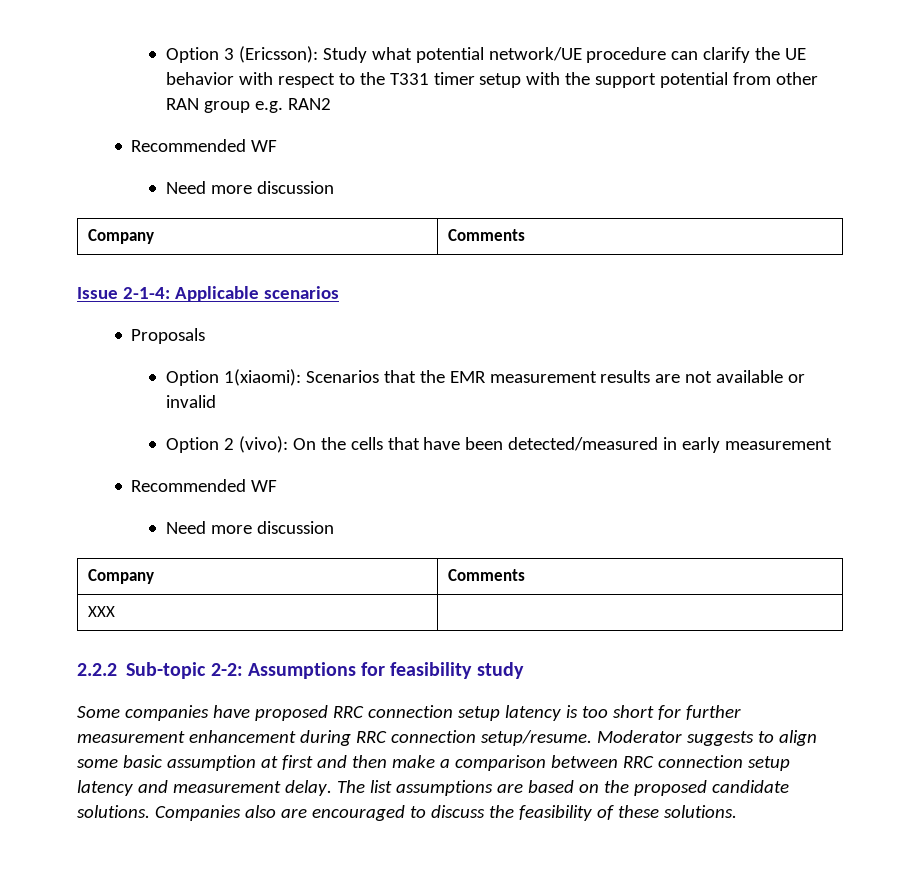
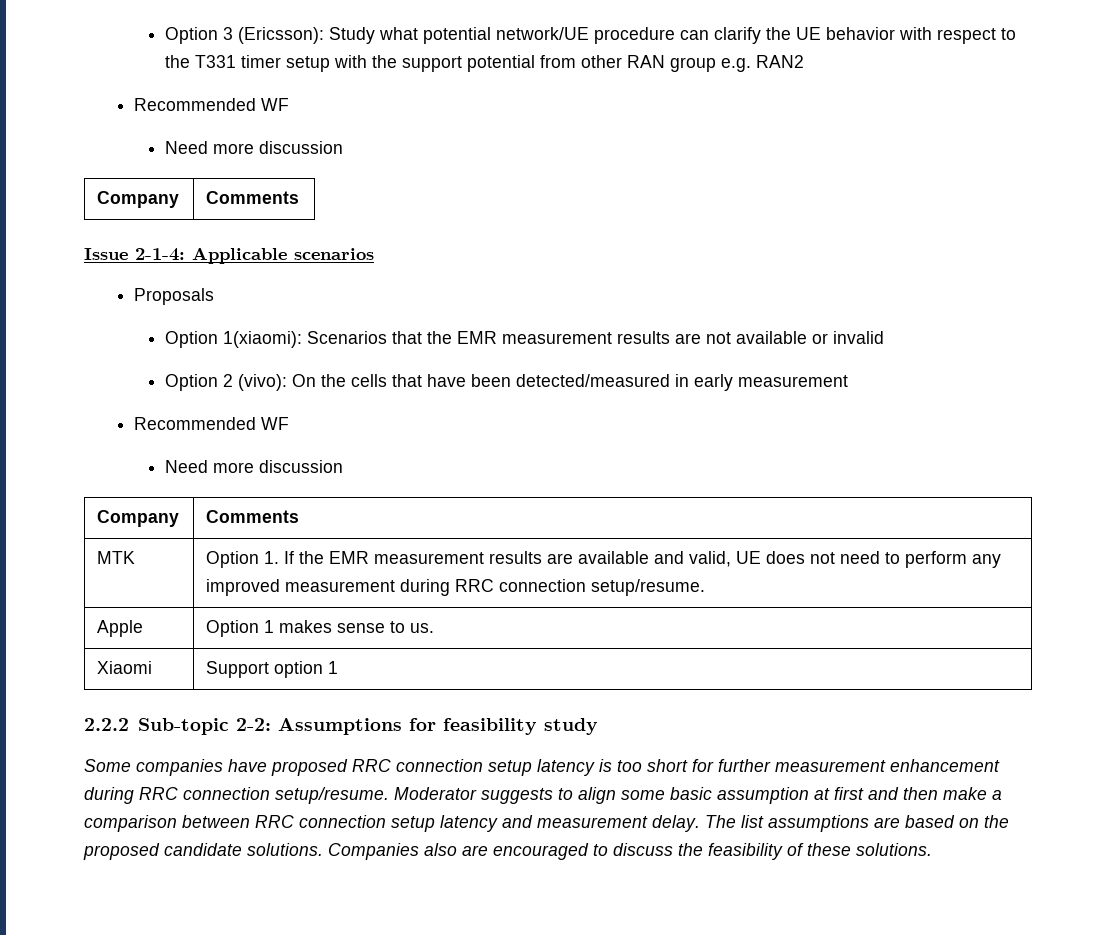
[87,606,115,617] XXX | -> [97,551,136,564] [206,551,1002,568] [206,579,706,596] [97,620,144,637] [206,620,435,637] [97,661,153,674] [206,661,339,678] MTK | Option 1. If the EMR measurement results are available and valid, UE does not need to perform any improved measurement during RRC connection setup/resume. // Apple | Option 1 makes sense to us. // Xiaomi | Support option 1

